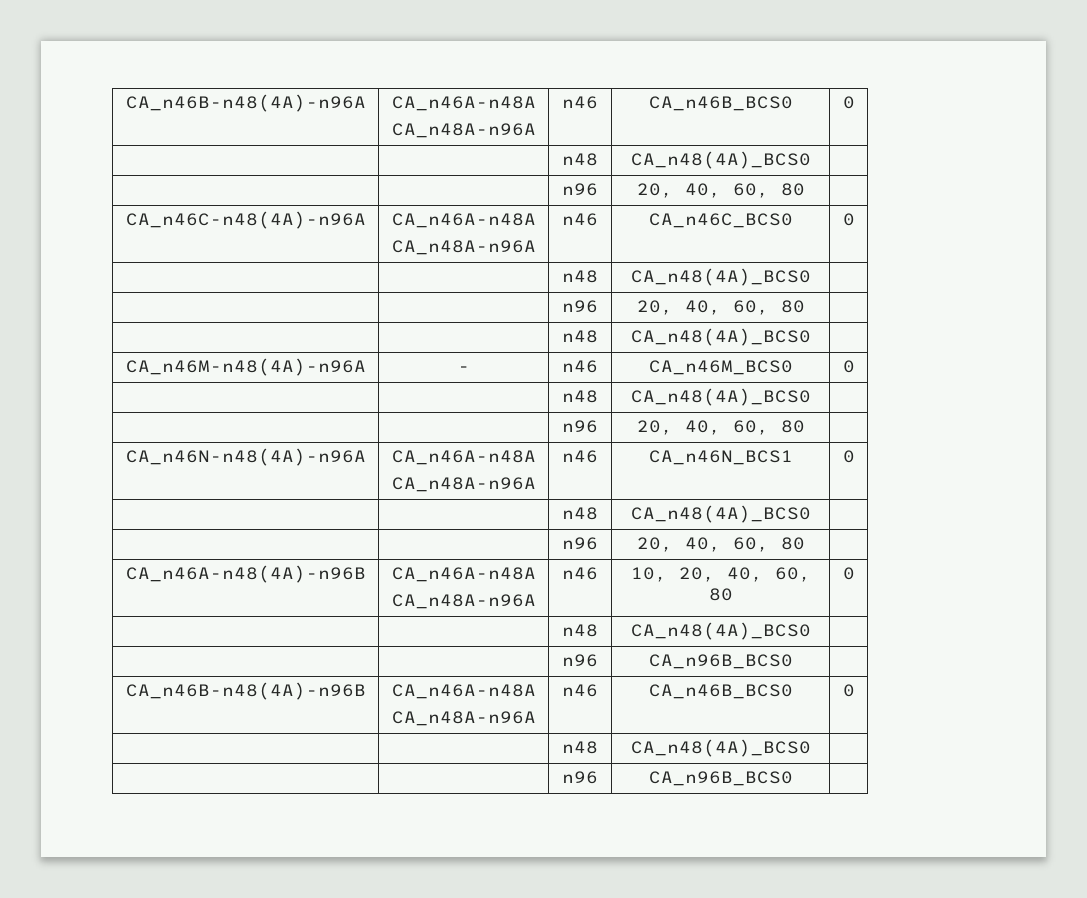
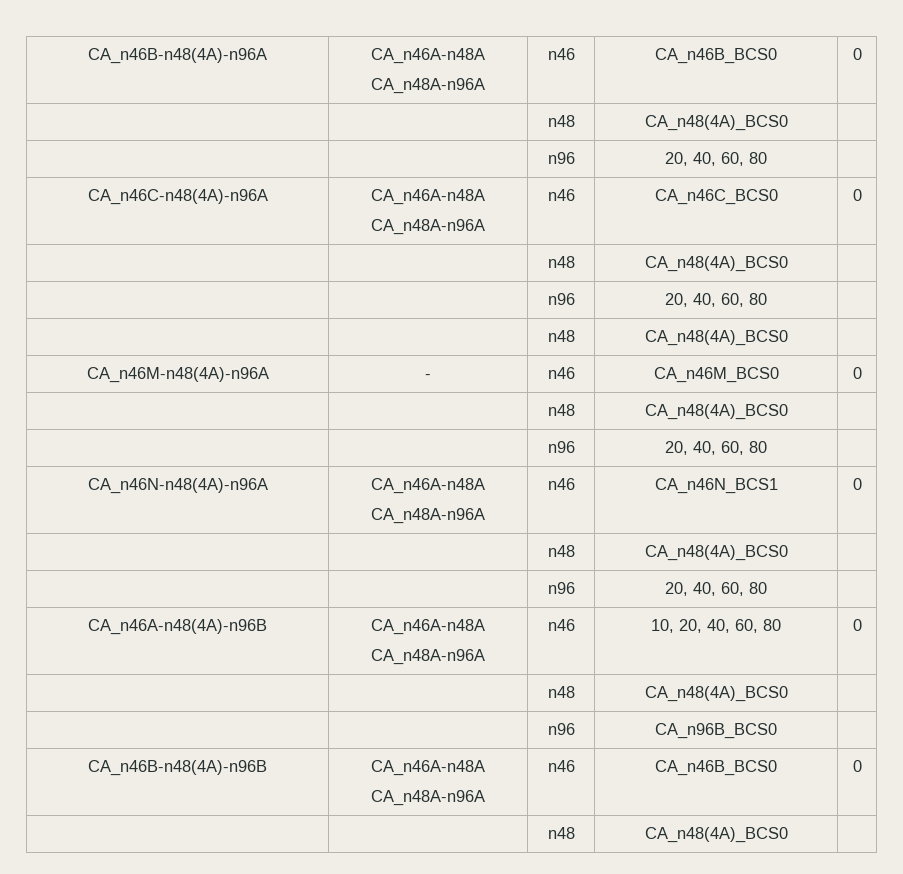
[562,771,598,784] [648,771,793,786] // | | n96 | CA_n96B_BCS0 | -> (788, 835) none

